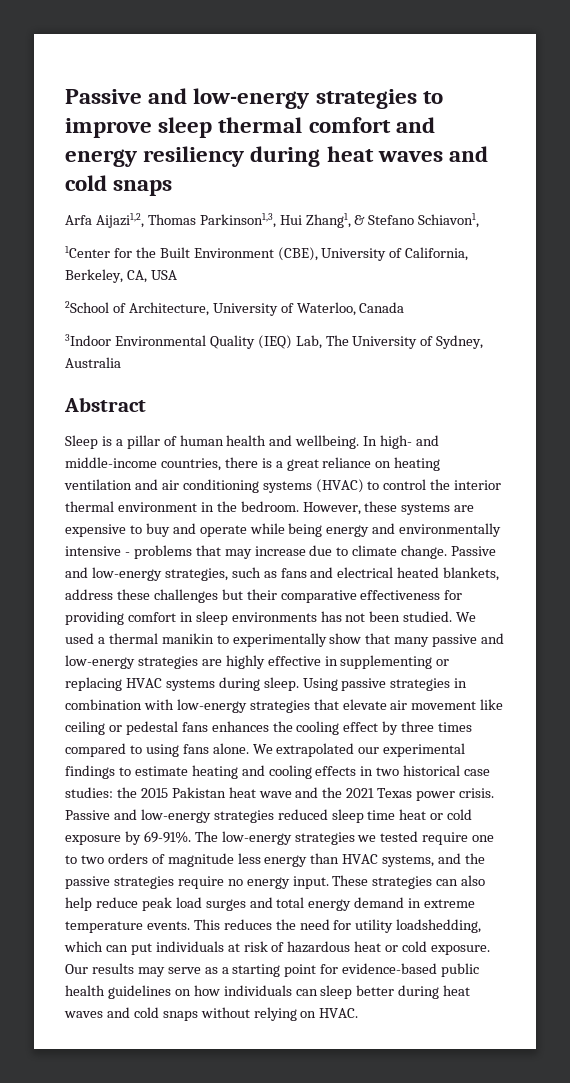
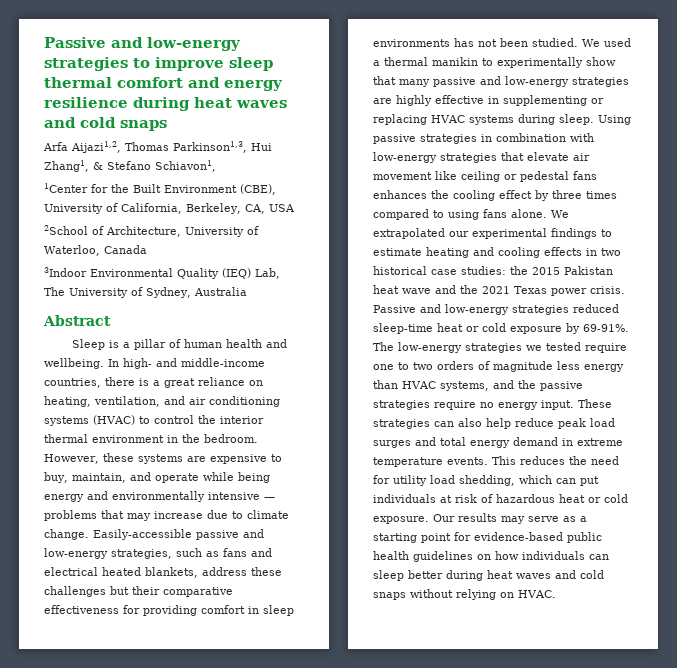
[143,146,245,167] resiliency -> [44,97,128,108] resilience
[394,457,441,471] [64,479,132,490] heating ventilation -> [44,396,160,407] heating, ventilation,
[145,523,170,537] buy -> [44,472,126,483] buy, maintain,
[124,552,130,556] - -> [264,497,275,500] —
[451,546,497,556] Passive -> [93,529,239,540] Easily-accessible passive
[331,809,396,823] sleep time -> [373,323,433,334] sleep-time
[396,919,482,933] loadshedding, -> [430,475,515,486] load shedding,

